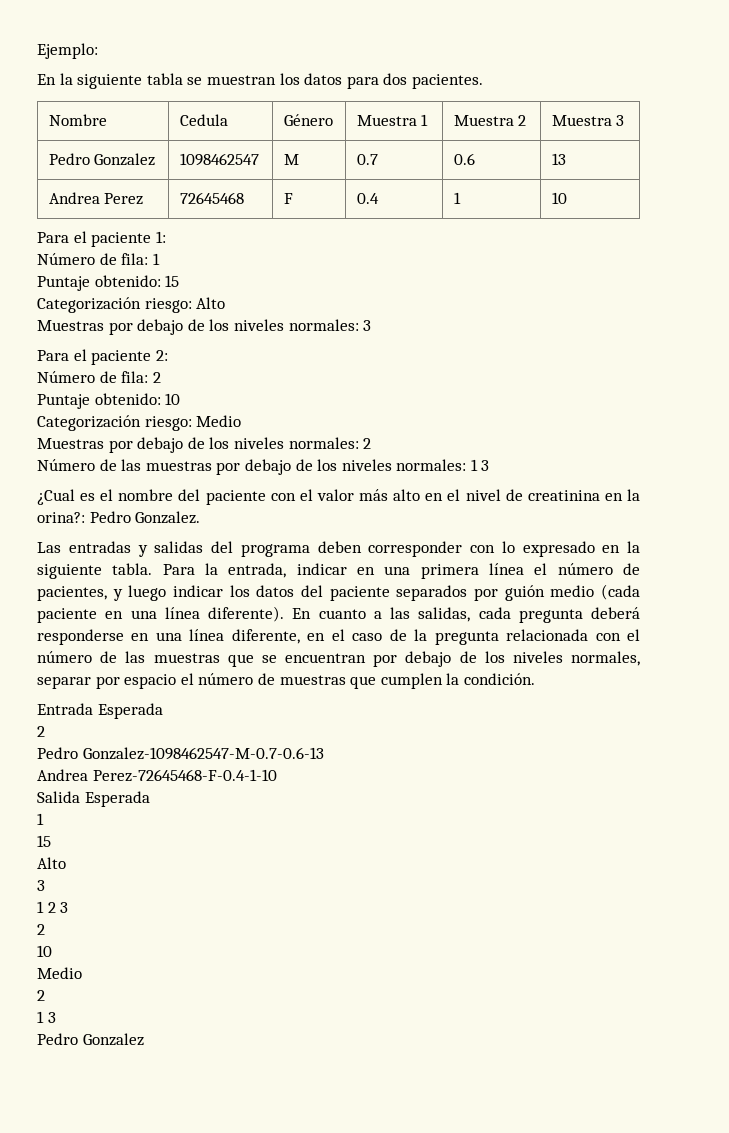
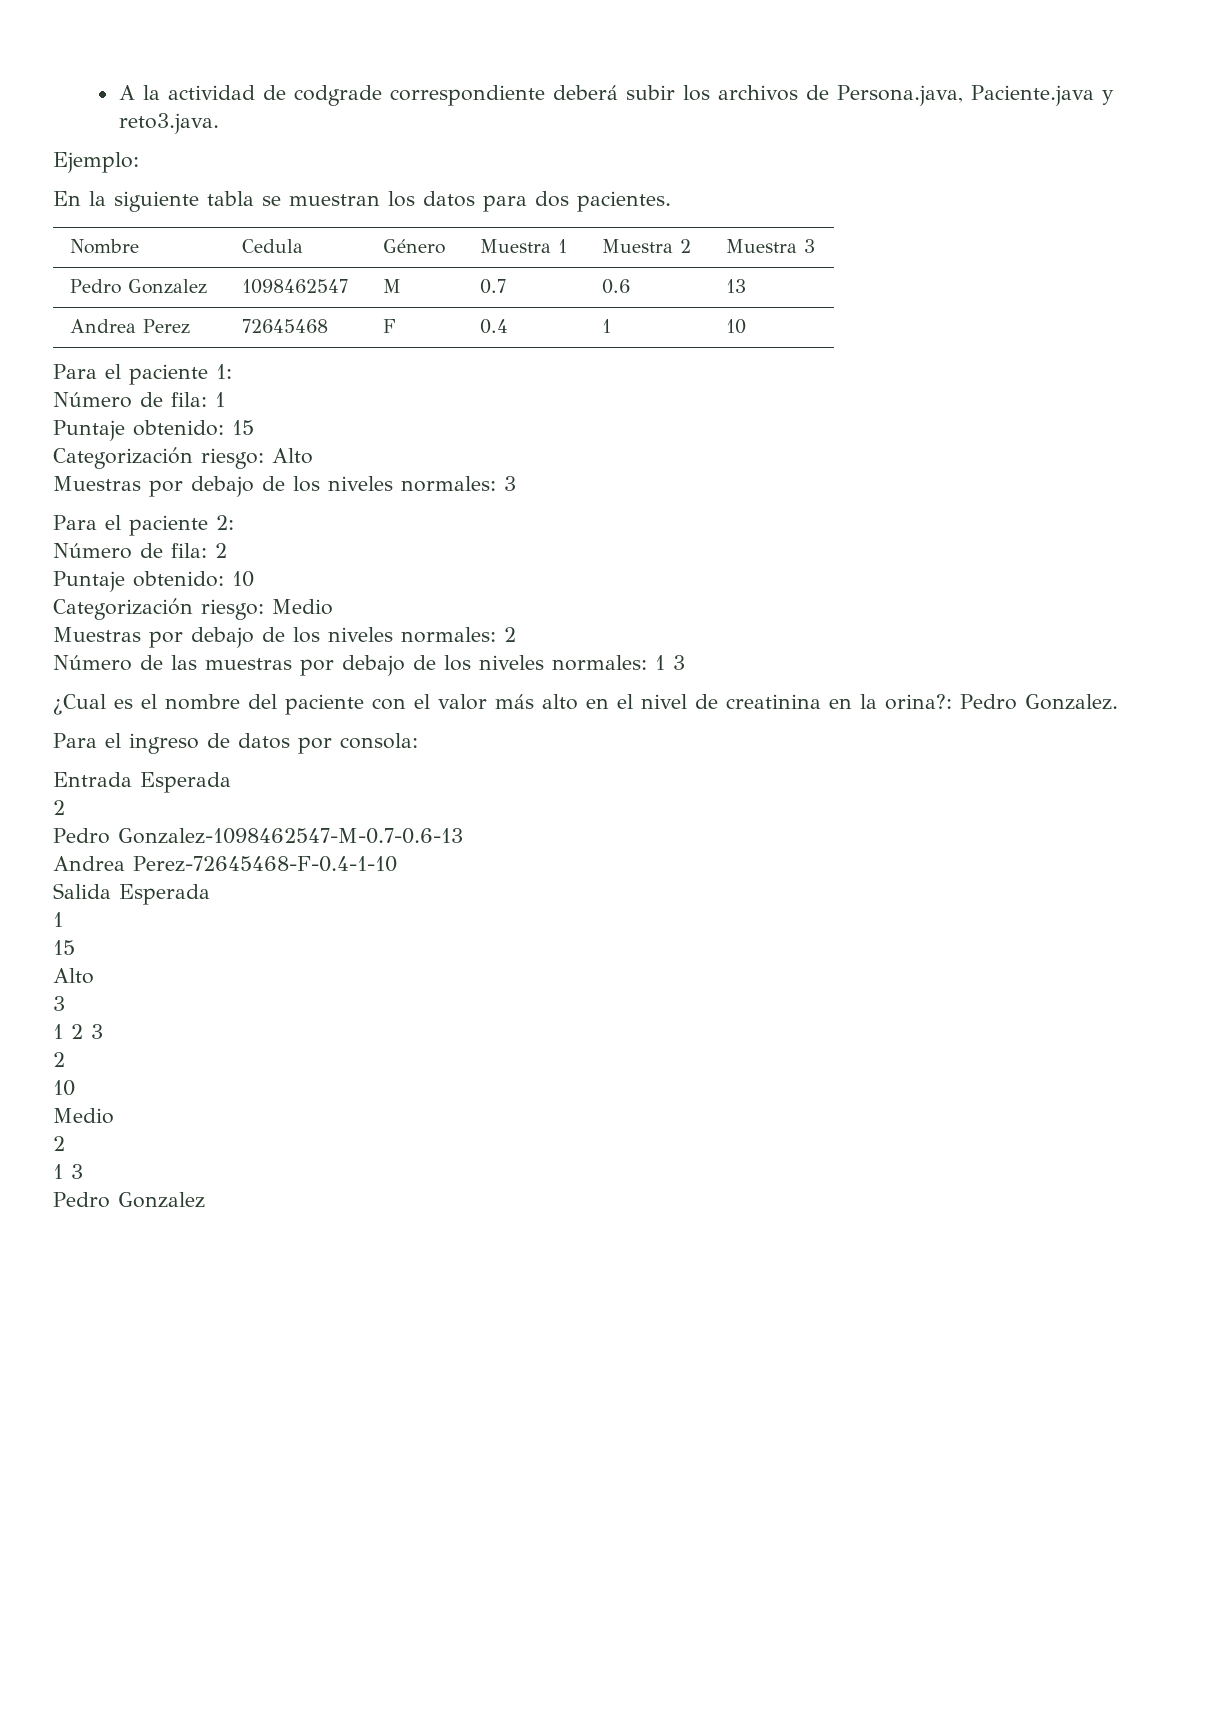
(37, 51) none -> [118,85,1114,106] [118,113,219,134] A la actividad de codgrade correspondiente deberá subir los archivos de Persona.java, Paciente.java y reto3.java. //
[37,541,640,557] [37,563,640,579] [37,584,640,601] [37,606,640,623] [37,629,640,645] [37,651,640,667] [37,673,535,689] Las entradas y salidas del programa deben corresponder con lo expresado en la siguiente tabla. Para la entrada, indicar en una primera línea el número de pacientes, y luego indicar los datos del paciente separados por guión medio (cada paciente en una línea diferente). En cuanto a las salidas, cada pregunta deberá responderse en una línea diferente, en el caso de la pregunta relacionada con el número de las muestras que se encuentran por debajo de los niveles normales, separar por espacio el número de muestras que cumplen la condición. -> [53,733,418,754] Para el ingreso de datos por consola:

